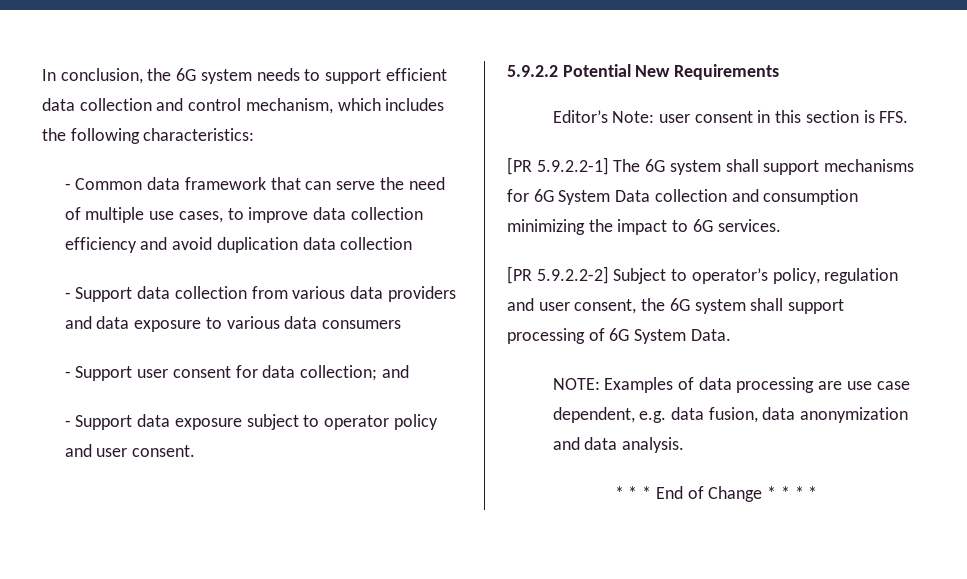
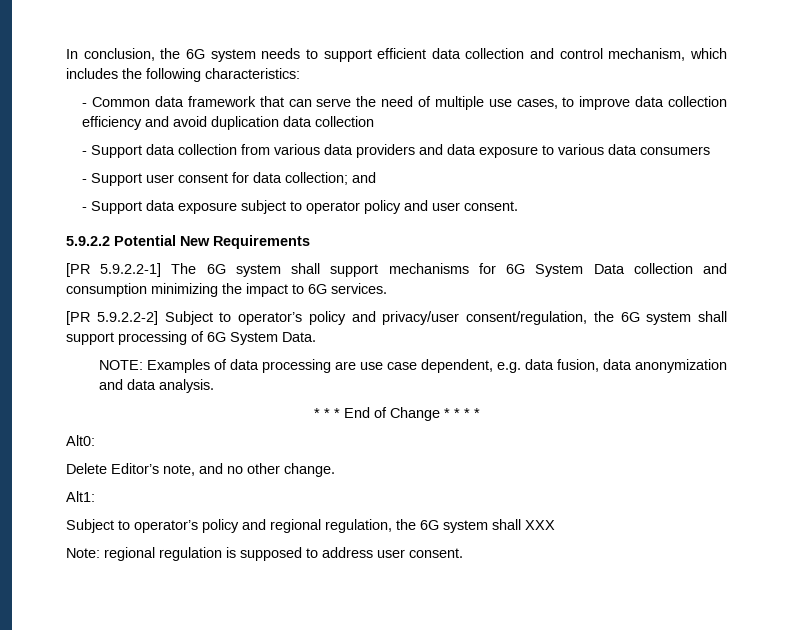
[552,110,909,123] // Editor’s Note: user consent in this section is FFS. -> (310, 242) none
[772,268,899,284] [507,298,637,314] policy, regulation and user consent, -> [308,311,587,325] policy and privacy/user consent/regulation,
(818, 492) none -> [66,435,95,446] [66,463,335,477] [66,491,95,502] [66,519,555,533] [66,547,463,561] // Alt0: // Delete Editor’s note, and no other change. // Alt1: // Subject to operator’s policy and regional regulation, the 6G system shall XXX // Note: regional regulation is supposed to address user consent.

